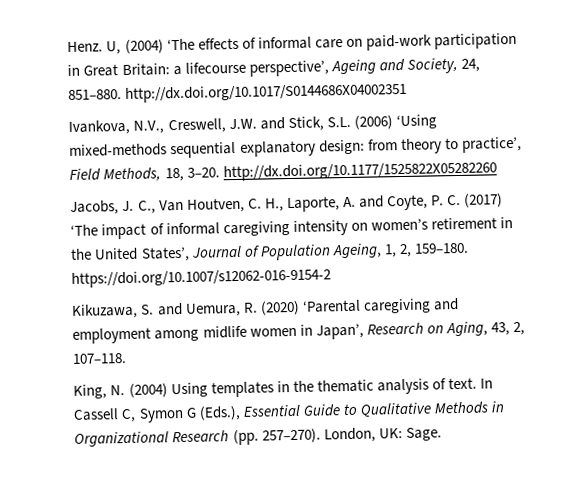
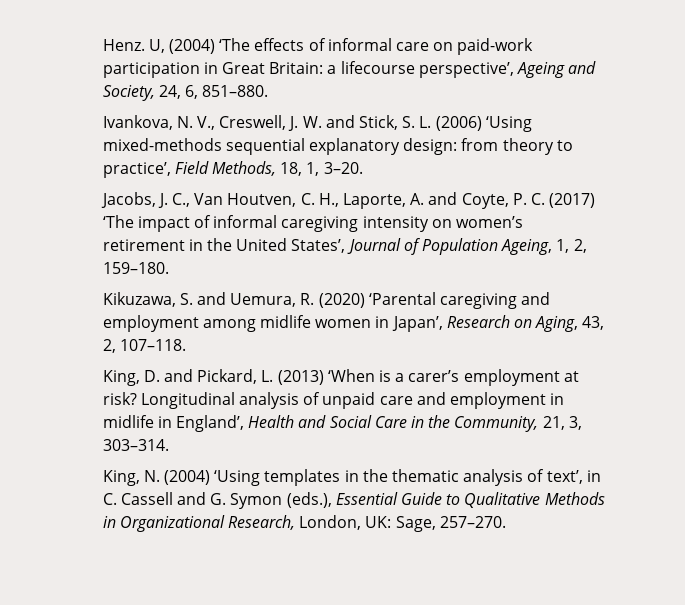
(480, 65) none -> [185,85,199,99] 6,
[125,82,408,103] http://dx.doi.org/10.1017/S0144686X04002351 -> (269, 91) none
[133,116,351,134] N.V., Creswell, J.W. and Stick, S.L. -> [176,115,432,131] N. V., Creswell, J. W. and Stick, S. L.
(184, 174) none -> [306,162,320,176] 1,
[222,161,497,182] http://dx.doi.org/10.1177/1525822X05282260 -> (363, 168) none
[71,268,332,288] https://doi.org/10.1007/s12062-016-9154-2 -> (169, 268) none
(128, 358) none -> [102,369,579,386] [102,392,565,409] [102,415,582,432] [102,439,169,451] // King, D. and Pickard, L. (2013) ‘When is a carer’s employment at risk? Longitudinal analysis of unpaid care and employment in midlife in England’, Health and Social Care in the Community, 21, 3, 303–314.
[170,382,208,398] Using -> [214,470,261,486] ‘Using
[447,377,493,390] [73,405,241,423] text. In Cassell C, Symon G (Eds.), -> [546,470,601,484] [102,492,332,509] text’, in C. Cassell and G. Symon (eds.),
[172,427,442,446] Research (pp. 257–270). London, UK: Sage. -> [228,515,506,532] Research, London, UK: Sage, 257–270.

